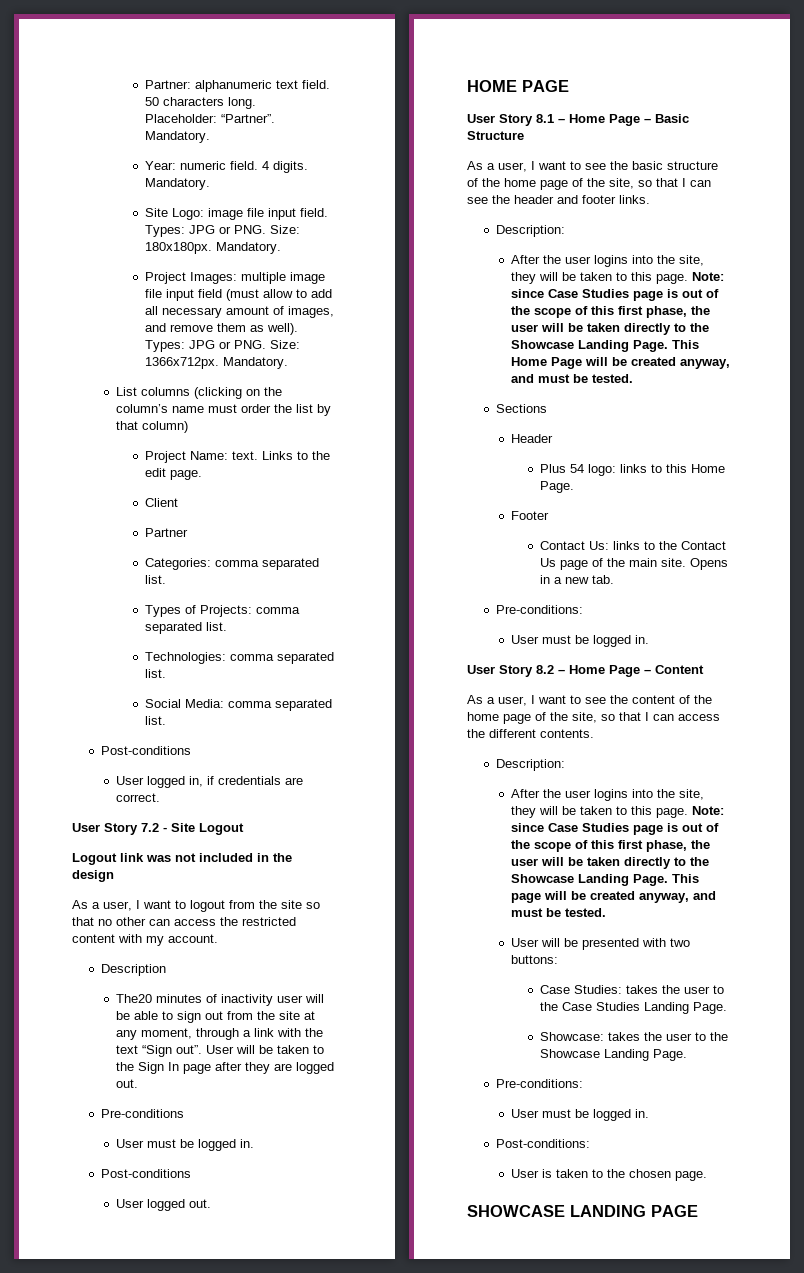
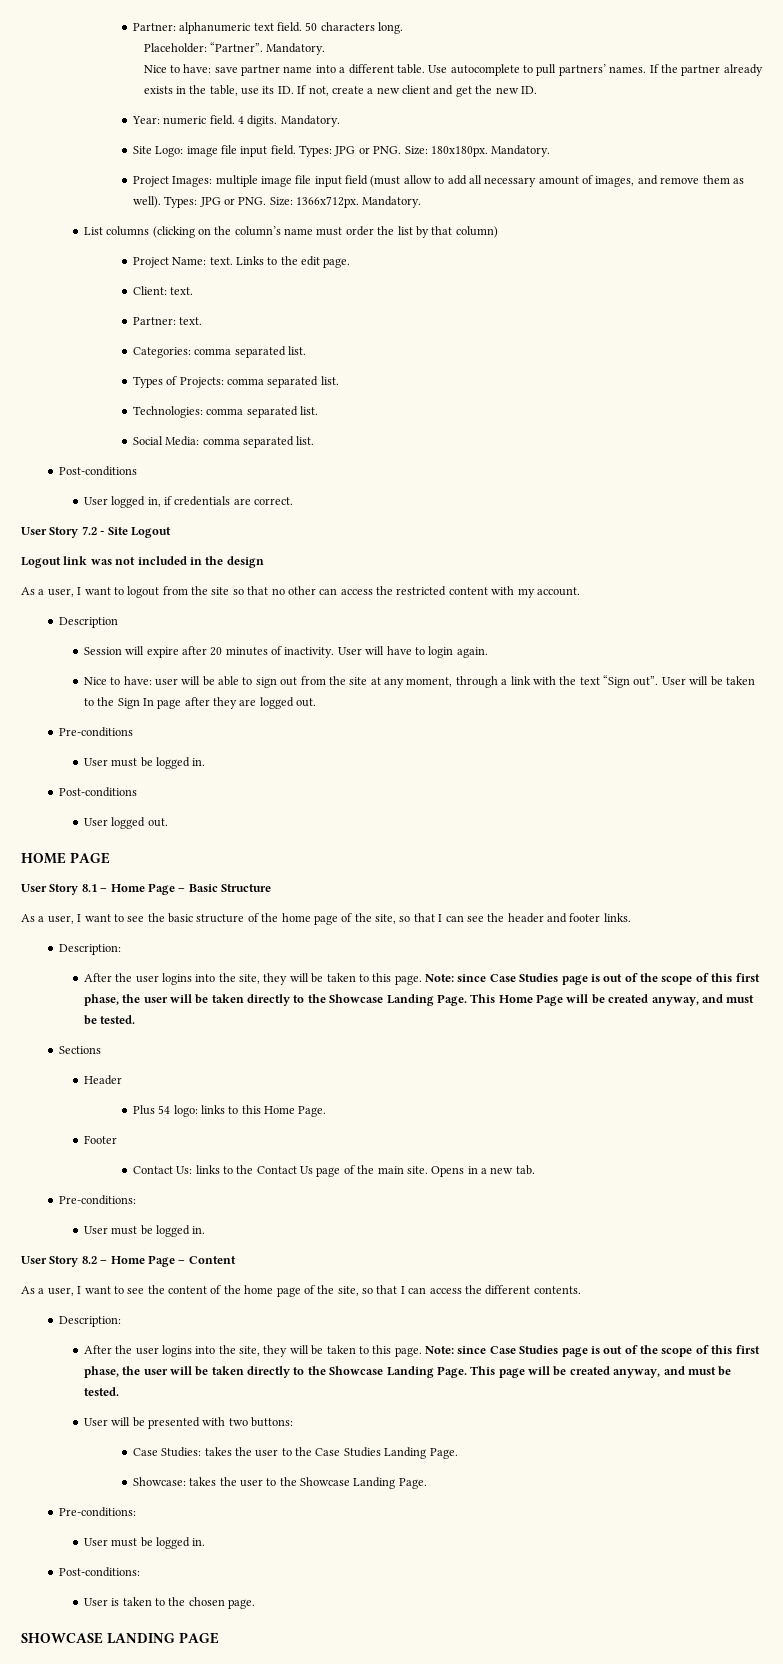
(211, 137) none -> [143,64,763,76] [143,85,537,97] // Nice to have: save partner name into a different table. Use autocomplete to pull partners’ names. If the partner already exists in the table, use its ID. If not, create a new client and get the new ID.
[144,498,178,507] [144,528,188,537] Client // Partner -> [132,286,194,295] [132,317,203,325] Client: text. // Partner: text.
[115,994,273,1006] The20 minutes of inactivity -> [83,646,488,658] [83,676,152,685] Session will expire after 20 minutes of inactivity. User will have to login again. // Nice to have:

